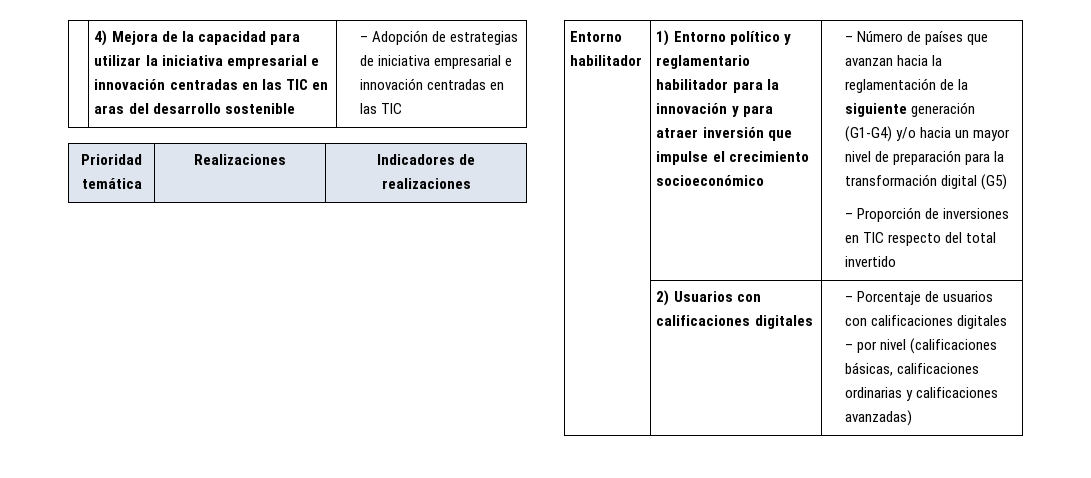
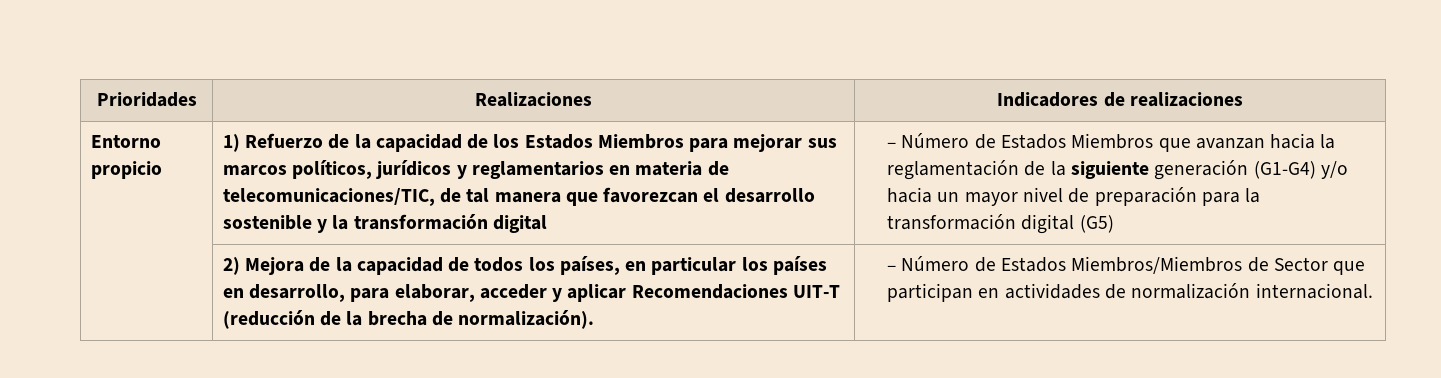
[94,30,300,46] [94,55,319,69] [94,79,328,90] [94,103,295,114] [359,30,519,45] [359,55,513,69] [359,78,505,90] [359,103,402,114] [81,154,142,165] [81,178,142,189] | 4) Mejora de la capacidad para utilizar la iniciativa empresarial e innovación centradas en las TIC en aras del desarrollo sostenible | – Adopción de estrategias de iniciativa empresarial e innovación centradas en las TIC // Prioridad temática -> [96,92,197,107] Prioridades
[570,55,643,66] habilitador -> [90,161,162,179] propicio
[673,31,791,45] [656,55,751,69] [656,79,779,93] [656,103,773,117] [656,127,792,141] [656,151,809,165] [656,175,765,186] [844,31,964,45] Entorno político y reglamentario habilitador para la innovación y para atraer inversión que impulse el crecimiento socioeconómico | – Número de países -> [245,133,837,152] [222,160,729,179] [222,187,815,206] [222,214,547,233] [887,133,1154,149] Refuerzo de la capacidad de los Estados Miembros para mejorar sus marcos políticos, jurídicos y reglamentarios en materia de telecomunicaciones/TIC, de tal manera que favorezcan el desarrollo sostenible y la transformación digital | – Número de Estados Miembros
[844,207,1010,222] [844,232,997,246] [844,256,896,267] [656,290,761,306] [656,315,813,329] [844,291,994,305] [844,315,1008,329] [844,338,998,354] [844,362,979,376] [844,387,999,401] [844,410,912,426] // – Proporción de inversiones en TIC respecto del total invertido // | 2) Usuarios con calificaciones digitales | – Porcentaje de usuarios con calificaciones digitales – por nivel (calificaciones básicas, calificaciones ordinarias y calificaciones avanzadas) -> [222,256,827,275] [222,284,840,302] [222,310,595,329] [887,256,1366,275] [887,283,1373,302] // | 2) Mejora de la capacidad de todos los países, en particular los países en desarrollo, para elaborar, acceder y aplicar Recomendaciones UIT-T (reducción de la brecha de normalización). | – Número de Estados Miembros/Miembros de Sector que participan en actividades de normalización internacional.

